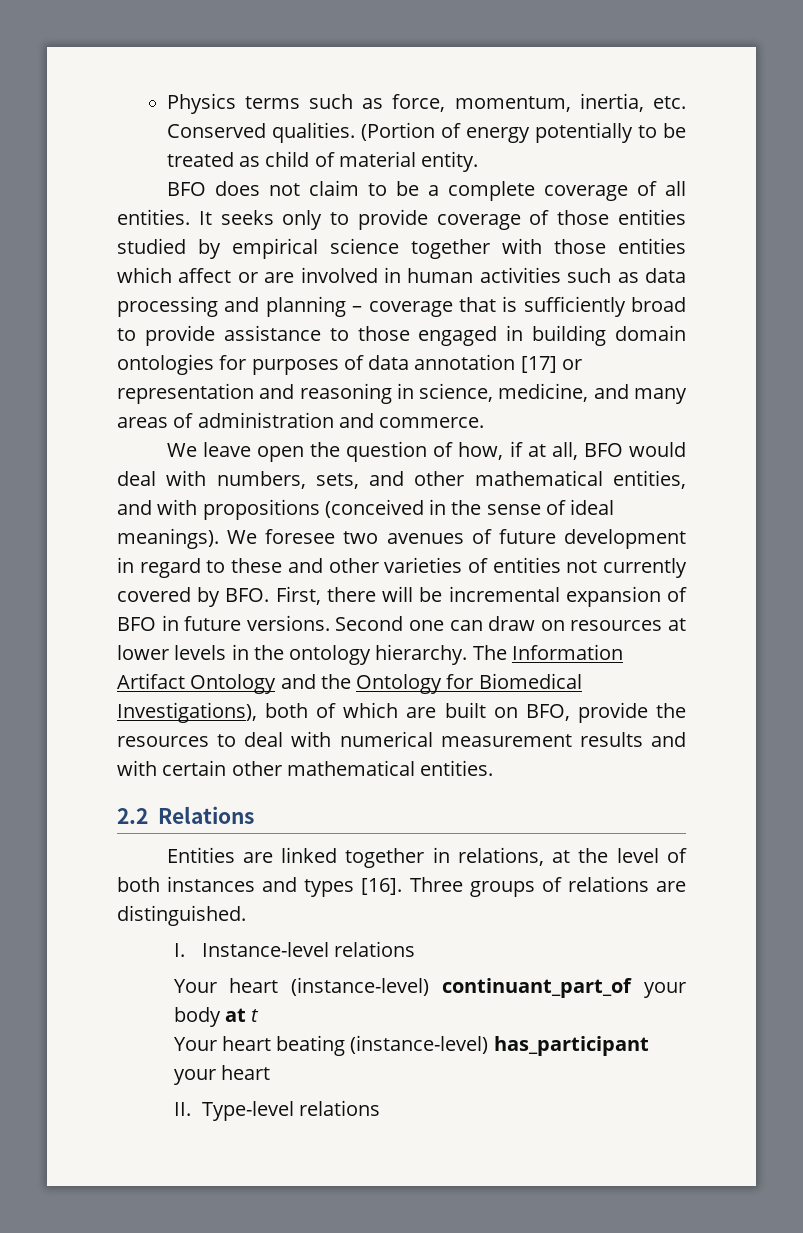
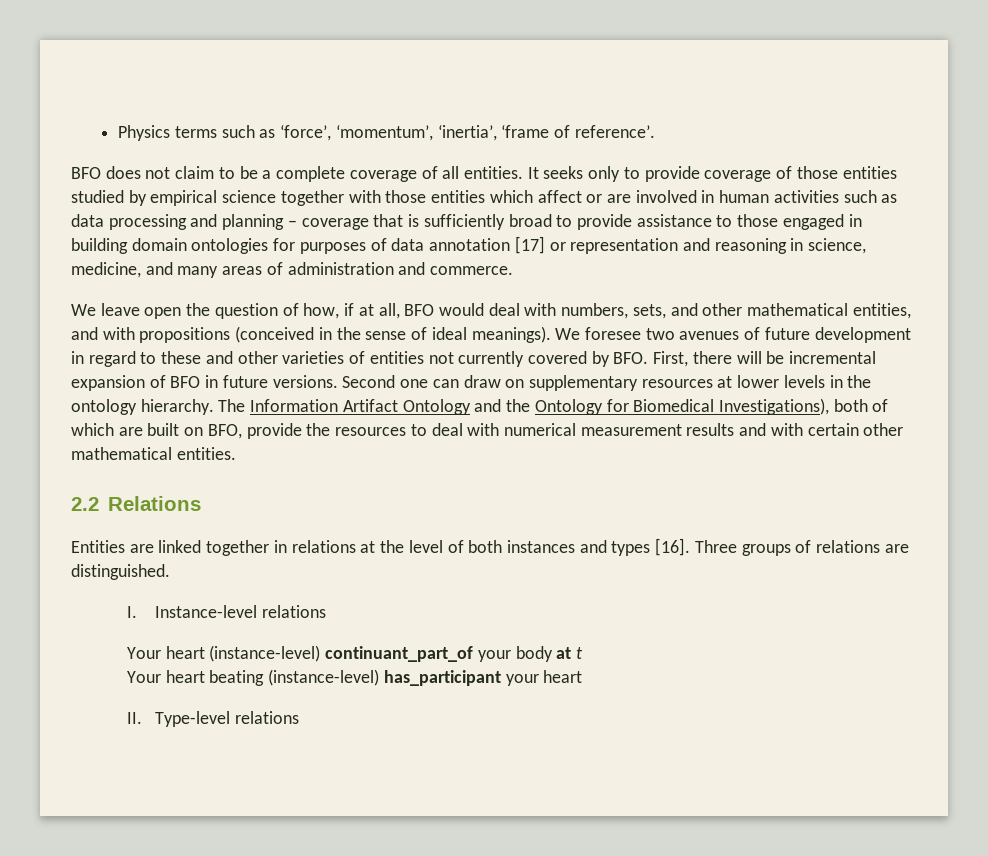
[392,93,686,112] [166,122,686,143] [166,151,479,172] force, momentum, inertia, etc. Conserved qualities. (Portion of energy potentially to be treated as child of material entity. -> [280,125,655,141] ‘force’, ‘momentum’, ‘inertia’, ‘frame of reference’.
(565, 625) none -> [528,375,638,391] supplementary
[457,847,544,866] relations, -> [291,540,356,553] relations

